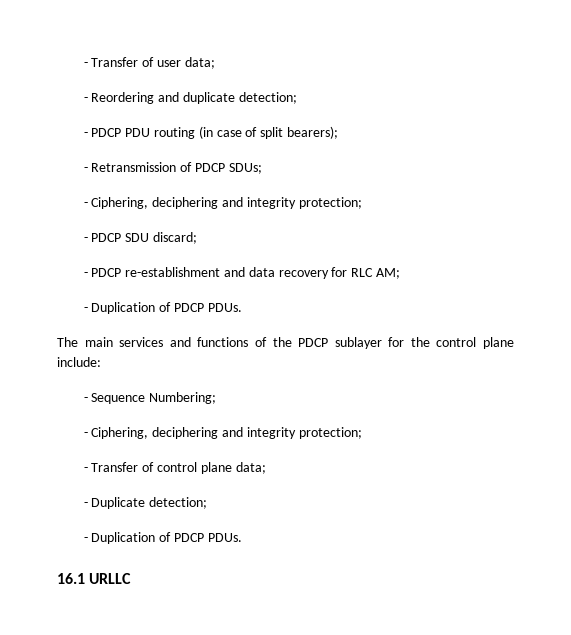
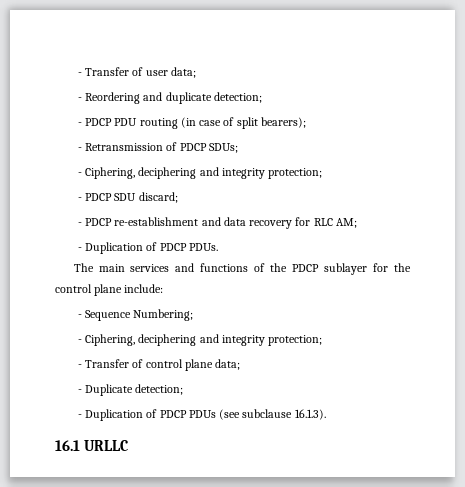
[207,533,242,542] PDUs. -> [188,409,326,420] PDUs (see subclause 16.1.3).

